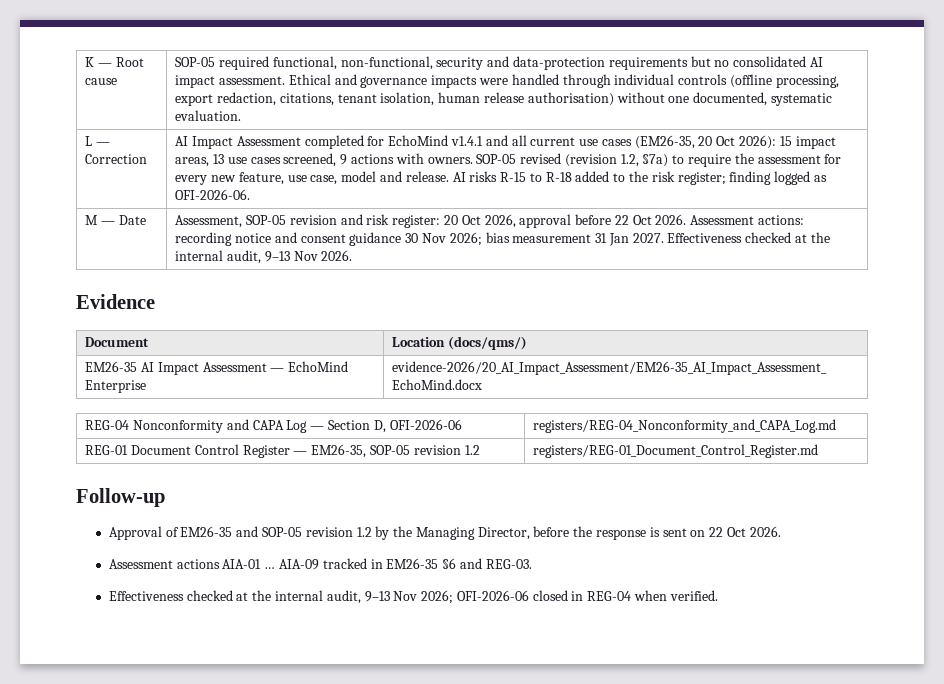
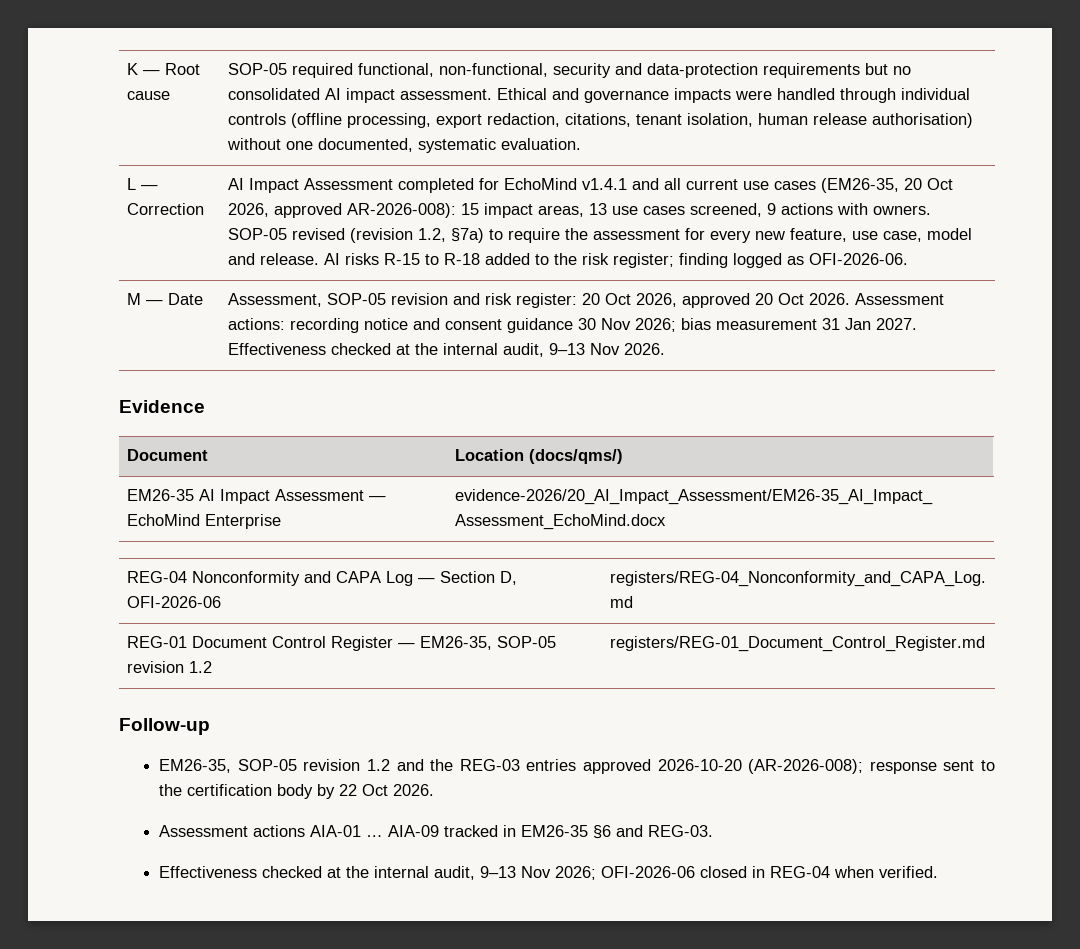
[739,135,777,149] 2026): -> [227,203,456,218] 2026, approved AR-2026-008):
[519,214,629,228] approval before 22 -> [681,293,773,308] approved 20
[108,526,706,540] Approval of EM26-35 and SOP-05 revision 1.2 by the Managing Director, before the response is sent on -> [159,759,996,774] [159,784,336,799] EM26-35, SOP-05 revision 1.2 and the REG-03 entries approved 2026-10-20 (AR-2026-008); response sent to the certification body by

